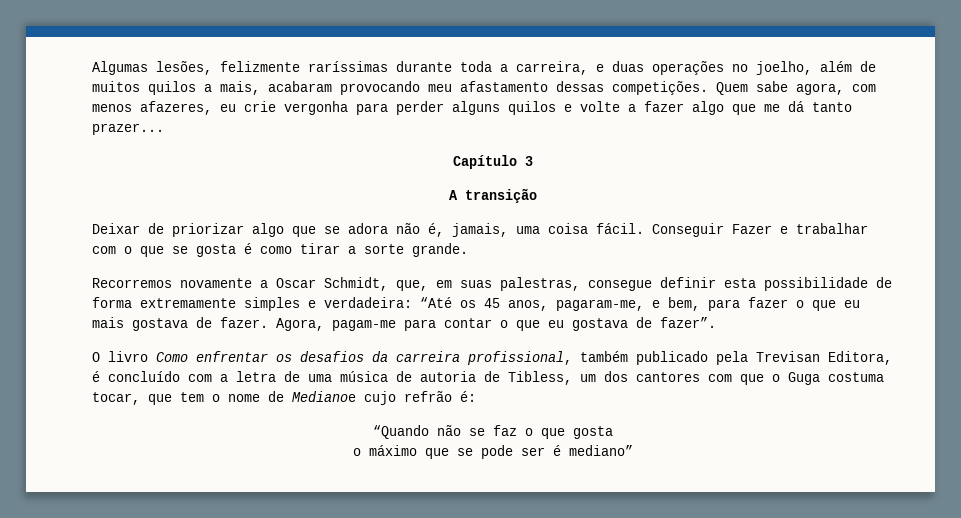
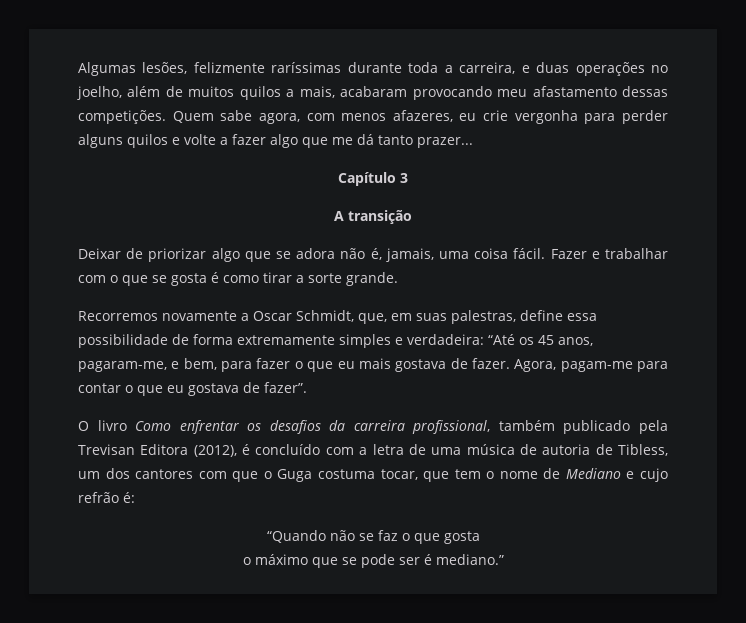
[652,223,724,237] Conseguir -> (546, 253) none
[588,277,756,291] consegue definir esta -> [520,310,597,321] define essa
[828,351,892,365] Editora, -> [140,444,237,457] Editora (2012),
[292,391,356,402] Medianoe -> [565,468,635,479] Mediano e
[569,445,633,456] mediano” -> [435,554,504,565] mediano.”

